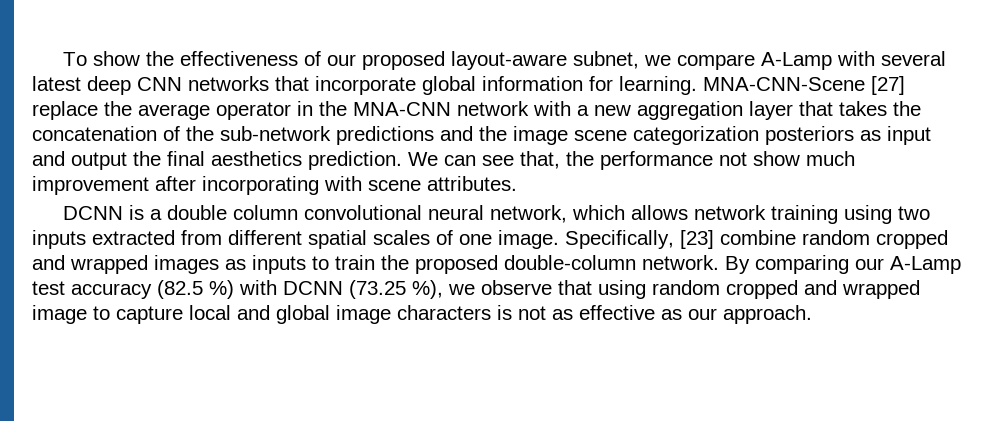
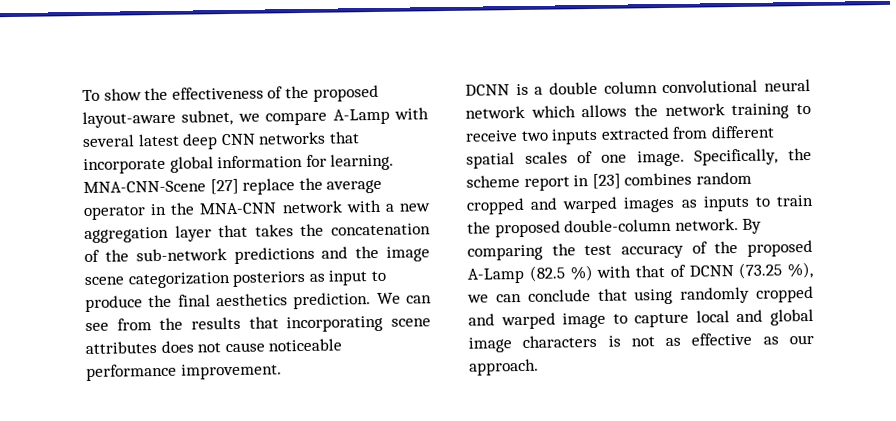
[327,54,357,66] our -> [284,85,309,99] the
[32,151,127,170] and output -> [370,270,386,282] [85,295,143,313] to produce
[520,151,855,170] [32,176,517,195] that, the performance not show much improvement after incorporating with scene attributes. -> [116,315,431,333] [85,338,343,355] [86,363,282,382] from the results that incorporating scene attributes does not cause noticeable performance improvement.
[490,205,568,223] network, -> [465,105,525,119] network
(689, 212) none -> [634,104,658,117] the
[844,205,893,224] using -> [796,103,811,115] [465,130,518,142] to receive
[680,230,948,249] [32,255,148,274] [23] combine random cropped and wrapped -> [788,147,812,161] [466,171,752,191] [466,196,619,215] the scheme report in [23] combines random cropped and warped
[855,256,961,274] [32,281,152,299] our A-Lamp test accuracy -> [551,239,813,259] [467,267,525,284] the test accuracy of the proposed A-Lamp
(277, 287) none -> [635,264,686,278] that of
[481,280,552,295] observe -> [495,289,591,303] can conclude
[652,280,920,299] random cropped and wrapped -> [680,285,814,304] [468,312,556,330] randomly cropped and warped

